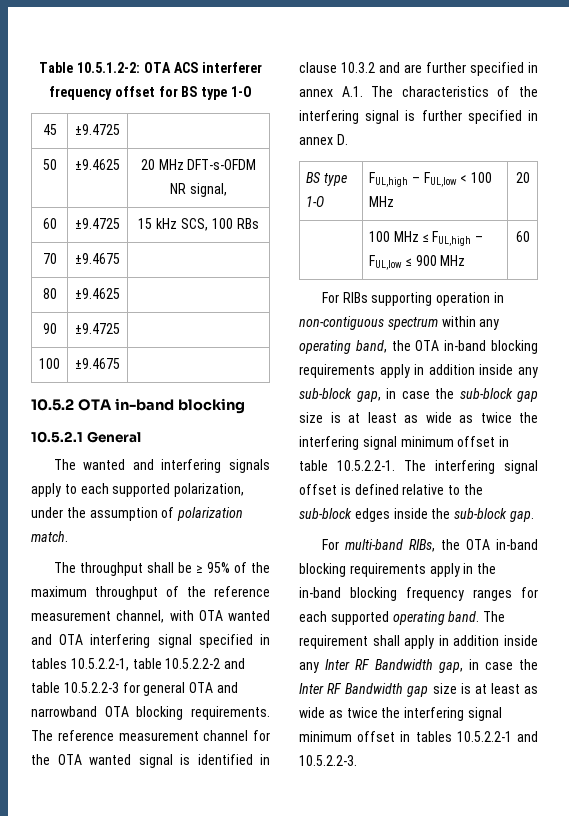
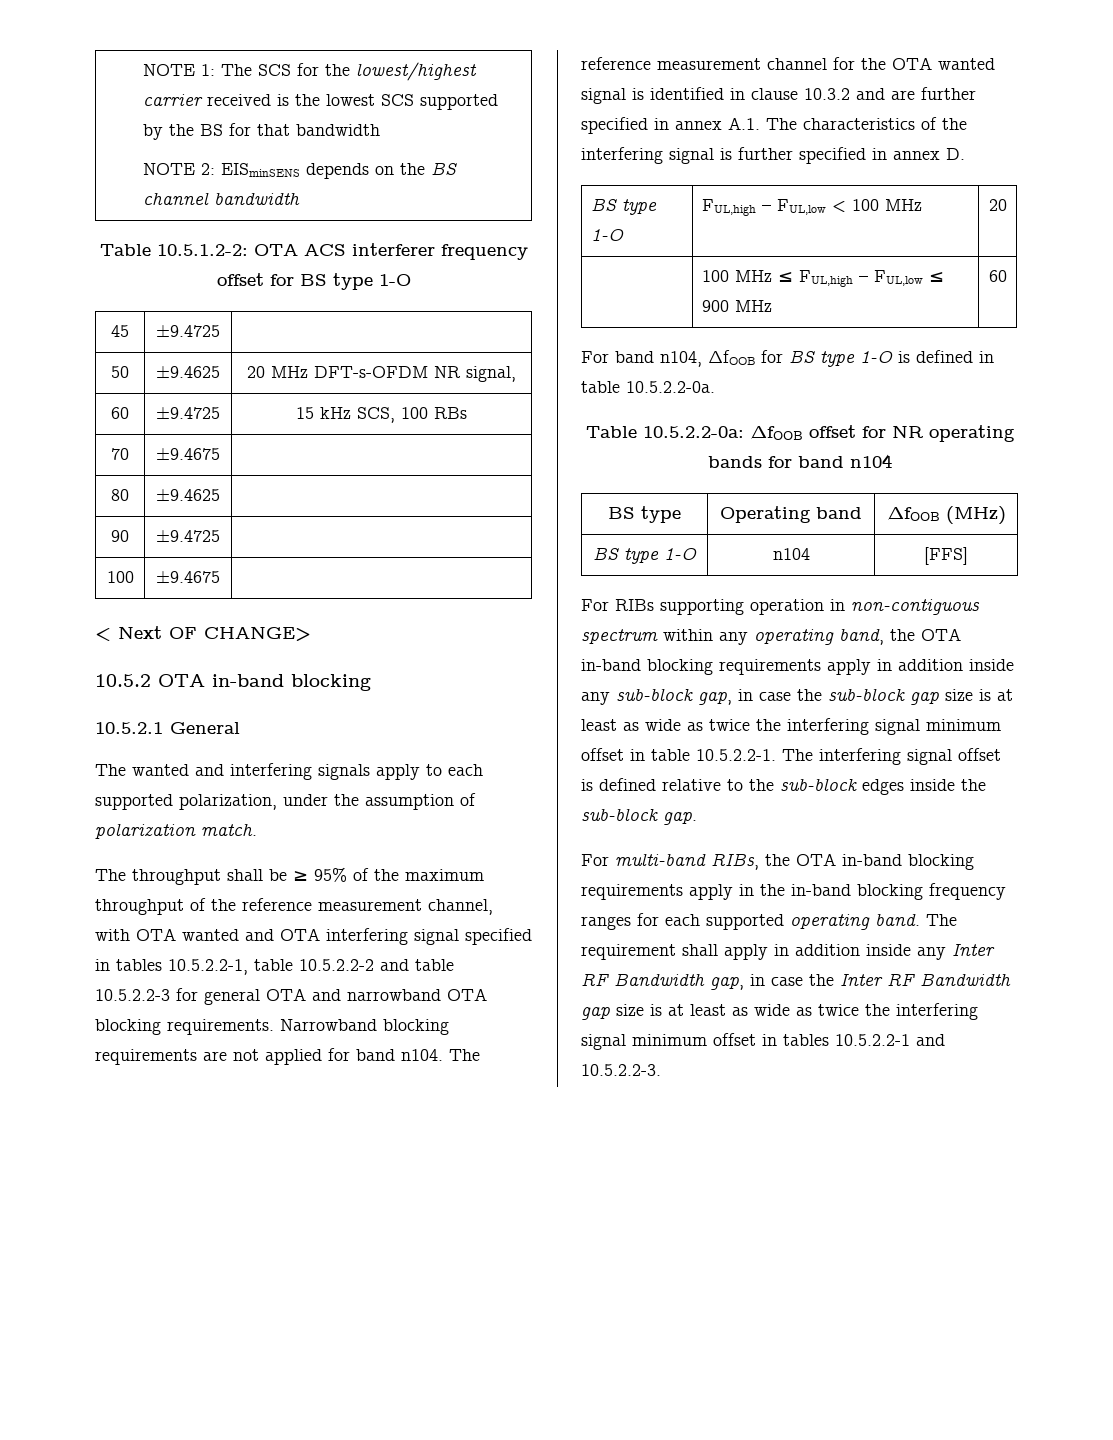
(39, 67) none -> [143,62,478,81] [143,94,499,110] [143,123,381,140] [143,162,458,179] [143,192,301,205] NOTE 1: The SCS for the lowest/highest carrier received is the lowest SCS supported by the BS for that bandwidth // NOTE 2: EISminSENS depends on the BS channel bandwidth //
(120, 363) none -> [95,626,311,642] // < Next OF CHANGE>
(270, 713) none -> [280,1019,449,1035] [95,1048,443,1065] Narrowband blocking requirements are not applied for band n104.
(530, 236) none -> [581,350,994,367] [581,381,715,393] [585,425,1015,442] [707,454,892,468] [608,506,681,523] [720,506,862,523] [886,506,1006,525] [593,547,697,564] [772,548,810,560] [924,547,968,565] // For band n104, ΔfOOB for BS type 1-O is defined in table 10.5.2.2-0a. // Table 10.5.2.2-0a: ΔfOOB offset for NR operating bands for band n104 // BS type | Operating band | ΔfOOB (MHz) // BS type 1-O | n104 | [FFS]

